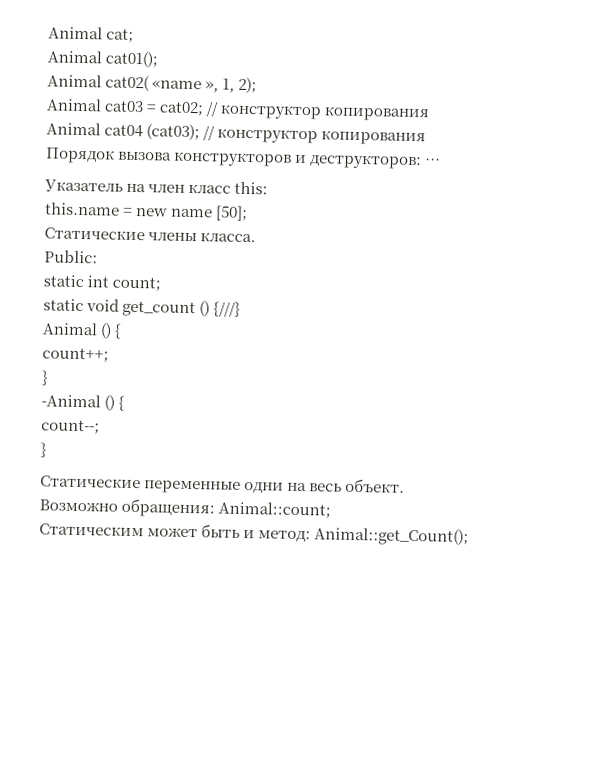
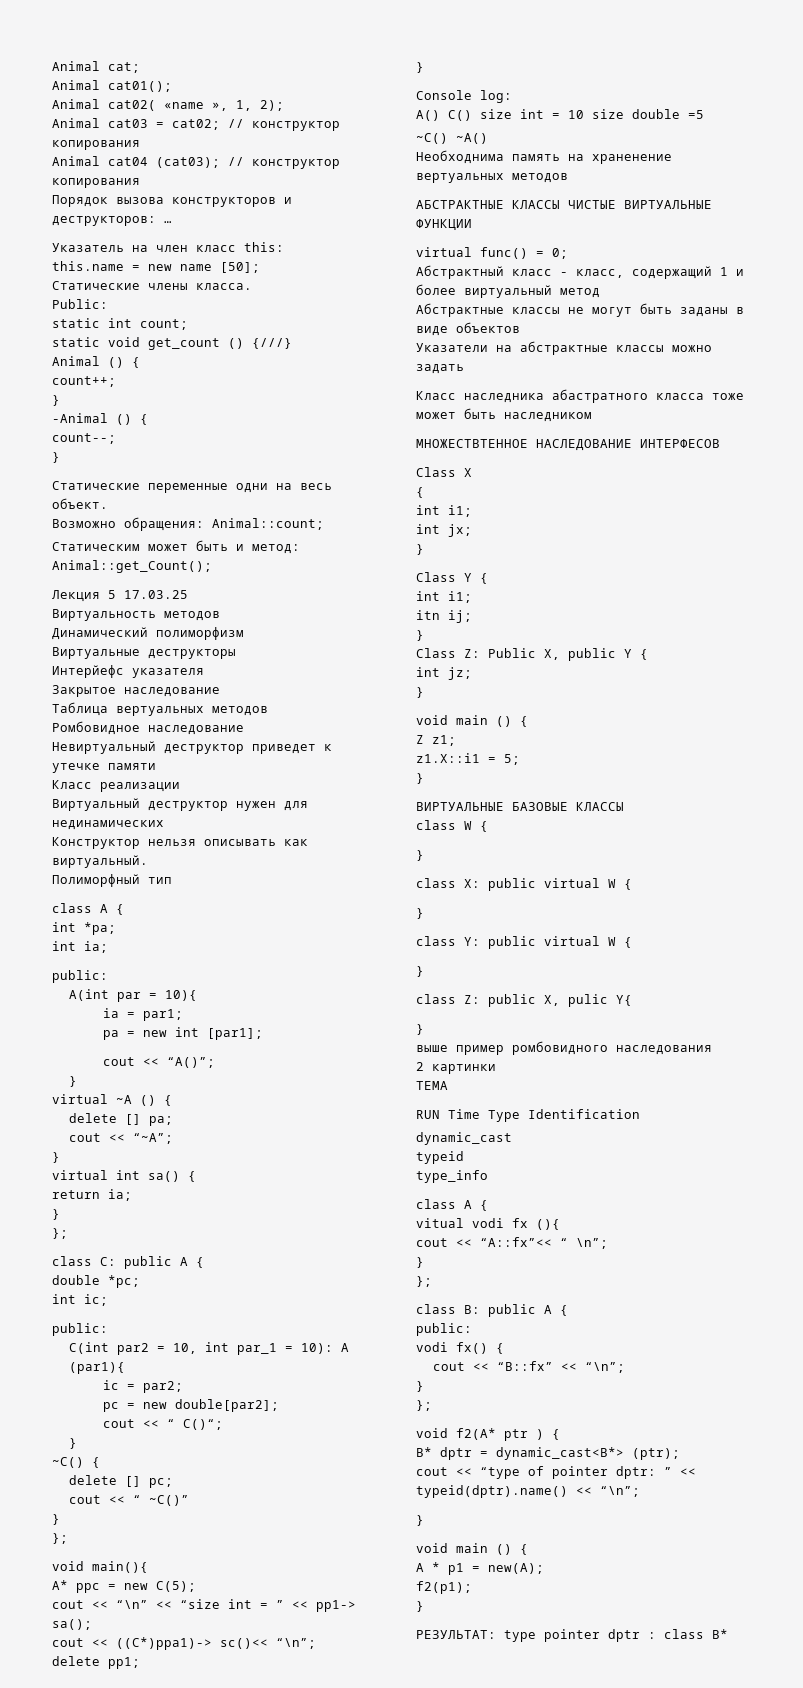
(470, 536) none -> [52,590,188,602] [52,609,220,621] [52,627,244,640] [52,647,236,659] [52,665,204,678] [52,685,220,697] [52,702,268,716] [52,721,244,735] [52,741,332,754] [52,763,156,773] [52,780,180,792] [52,798,308,811] [52,820,164,830] [52,837,308,849] [52,855,148,868] [52,874,172,887] [52,903,124,915] [52,922,116,935] [52,941,108,953] [52,970,108,983] [68,989,197,1002] [102,1008,183,1021] [102,1027,263,1040] [102,1057,215,1068] [68,1076,77,1087] [52,1094,172,1106] [68,1113,173,1126] [68,1133,173,1144] [52,1152,60,1163] [52,1170,196,1182] [52,1189,132,1201] [52,1209,60,1220] [52,1228,68,1239] [52,1256,204,1269] [52,1275,140,1288] [52,1294,108,1306] [52,1323,108,1336] [68,1342,349,1355] [68,1362,125,1374] [102,1380,183,1393] [102,1399,279,1412] [102,1419,223,1430] [68,1438,77,1449] [52,1457,100,1468] [68,1475,173,1488] [68,1495,189,1506] [52,1514,60,1525] [52,1533,68,1544] [52,1561,148,1573] [52,1580,196,1593] [52,1599,356,1612] [52,1619,92,1630] [52,1637,316,1650] [52,1656,140,1669] [416,62,424,73] [416,90,512,103] [416,109,704,121] [416,133,488,144] [416,150,672,164] [416,173,568,183] [416,200,712,209] [416,219,472,231] [416,247,568,259] [416,265,744,279] [416,284,600,298] [416,303,744,317] [416,322,520,336] [416,341,712,355] [416,364,464,374] [416,389,744,403] [416,408,592,422] [416,439,720,451] [416,467,472,477] [416,487,424,498] [416,505,472,517] [416,524,472,537] [416,544,424,555] [416,572,488,584] [416,591,472,603] [416,610,472,623] [416,630,424,641] [416,648,648,661] [416,667,472,680] [416,687,424,698] [416,715,528,727] [416,735,456,746] [416,753,520,765] [416,773,424,784] [416,802,624,811] [416,820,488,832] [416,850,424,861] [416,878,632,891] [416,908,424,919] [416,936,632,949] [416,966,424,977] [416,994,632,1007] [416,1024,424,1035] [416,1041,712,1055] [416,1062,496,1074] [416,1081,448,1090] [416,1109,640,1122] [416,1132,512,1145] [416,1151,464,1164] [416,1170,488,1183] [416,1199,488,1211] [416,1218,560,1230] [416,1237,608,1249] [416,1257,424,1268] [416,1276,432,1287] [416,1304,568,1317] [416,1323,472,1336] [416,1342,504,1354] [432,1361,625,1373] [416,1381,424,1392] [416,1400,432,1411] [416,1428,560,1441] [416,1447,680,1460] [416,1466,696,1479] [416,1485,640,1498] [416,1515,424,1526] [416,1543,528,1555] [416,1562,544,1575] [416,1581,472,1594] [416,1601,424,1612] [416,1629,728,1642] // Лекция 5 17.03.25 // Виртуальность методов // Динамический полиморфизм // Виртуальные деструкторы // Интерйефс указателя // Закрытое наследование // Таблица вертуальных методов // Ромбовидное наследование // Невиртуальный деструктор приведет к утечке памяти // Класс реализации // Виртуальный деструктор нужен для нединамических // Конструктор нельзя описывать как виртуальный. // Полиморфный тип // class A { // int *pa; // int ia; // public: // A(int par = 10){ // ia = par1; // pa = new int [par1]; // cout << “A()”; // } // virtual ~A () { // delete [] pa; // cout << “~A”; // } // virtual int sa() { // return ia; // } // }; // class C: public A { // double *pc; // int ic; // public: // C(int par2 = 10, int par_1 = 10): A (par1){ // ic = par2; // pc = new double[par2]; // cout << “ C()“; // } // ~C() { // delete [] pc; // cout << “ ~C()” // } // }; // void main(){ // A* ppc = new C(5); // cout << “\n” << “size int = ” << pp1-> sa(); // cout << ((C*)ppa1)-> sc()<< “\n”; // delete pp1; // } // Console log: // A() C() size int = 10 size double =5 // ~C() ~A() // Необходнима память на храненение вертуальных методов // АБСТРАКТНЫЕ КЛАССЫ ЧИСТЫЕ ВИРТУАЛЬНЫЕ ФУНКЦИИ // virtual func() = 0; // Абстрактный класс - класс, содержащий 1 и более виртуальный метод // Абстрактные классы не могут быть заданы в виде объектов // Указатели на абстрактные классы можно задать // Класс наследника абастратного класса тоже может быть наследником // МНОЖЕСТВТЕННОЕ НАСЛЕДОВАНИЕ ИНТЕРФЕСОВ // Class X // { // int i1; // int jx; // } // Class Y { // int i1; // itn ij; // } // Class Z: Public X, public Y { // int jz; // } // void main () { // Z z1; // z1.X::i1 = 5; // } // ВИРТУАЛЬНЫЕ БАЗОВЫЕ КЛАССЫ // class W { // } // class X: public virtual W { // } // class Y: public virtual W { // } // class Z: public X, pulic Y{ // } // выше пример ромбовидного наследования // 2 картинки // ТЕМА // RUN Time Type Identification // dynamic_cast // typeid // type_info // class A { // vitual vodi fx (){ // cout << “A::fx”<< “ \n”; // } // }; // class B: public A { // public: // vodi fx() { // cout << “B::fx” << “\n”; // } // }; // void f2(A* ptr ) { // B* dptr = dynamic_cast<B*> (ptr); // cout << “type of pointer dptr: ” << typeid(dptr).name() << “\n”; // } // void main () { // A * p1 = new(A); // f2(p1); // } // РЕЗУЛЬТАТ: type pointer dptr : class B*

